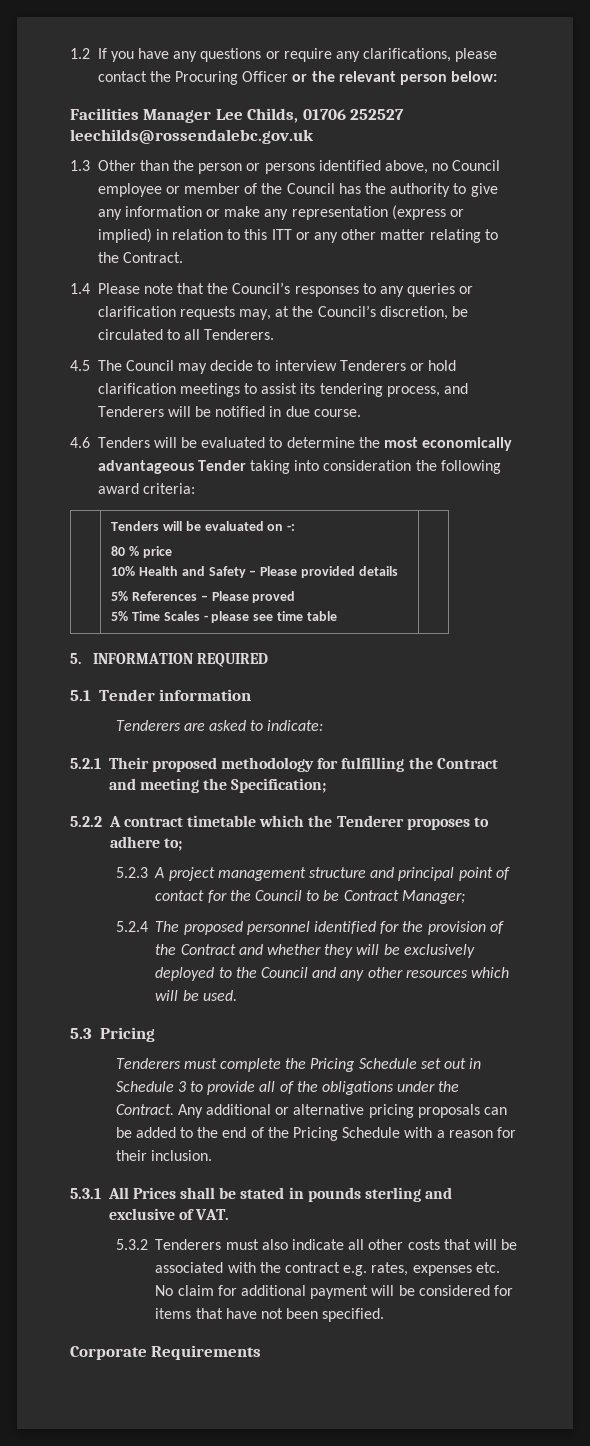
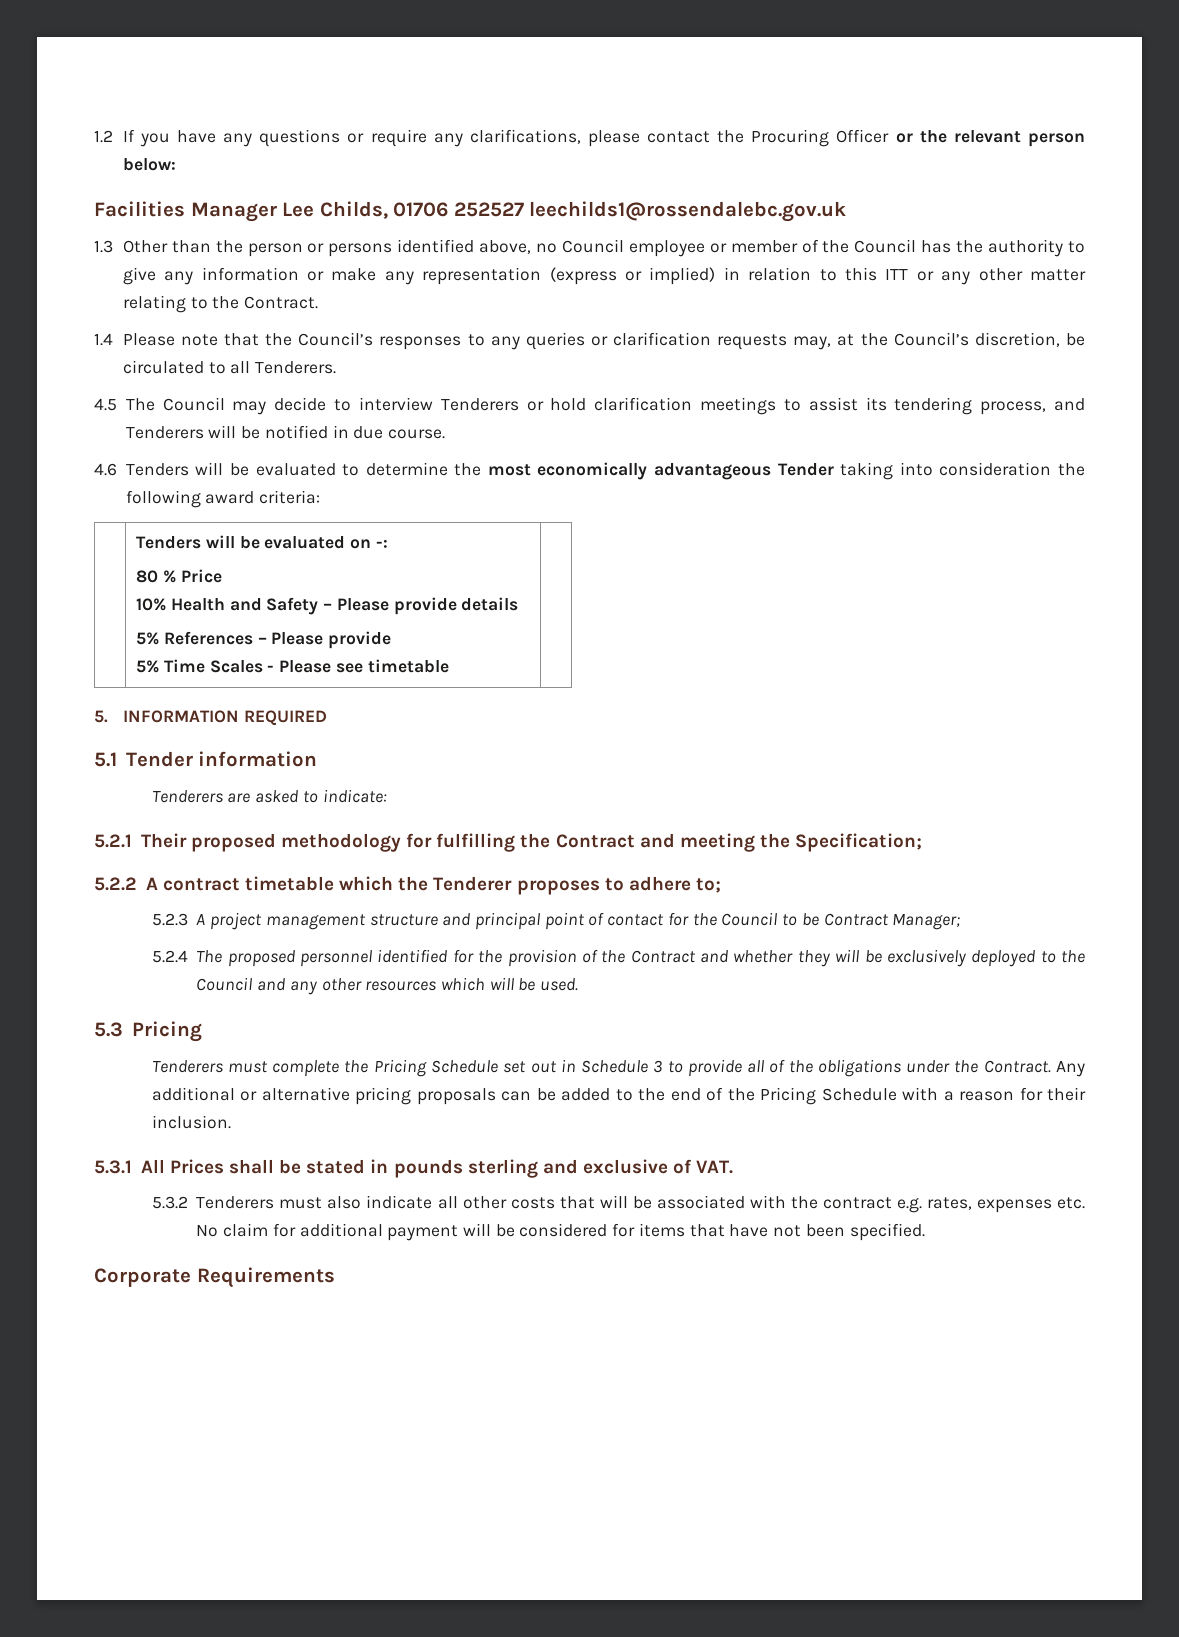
[70,129,314,144] leechilds@rossendalebc.gov.uk -> [529,201,847,222] leechilds1@rossendalebc.gov.uk
[142,546,172,558] price -> [180,569,222,583] Price
[301,566,356,578] provided -> [393,597,457,615] provide
[252,591,296,603] proved -> [328,631,392,649] provide
[211,611,337,623] please see time table -> [279,659,449,673] Please see timetable

